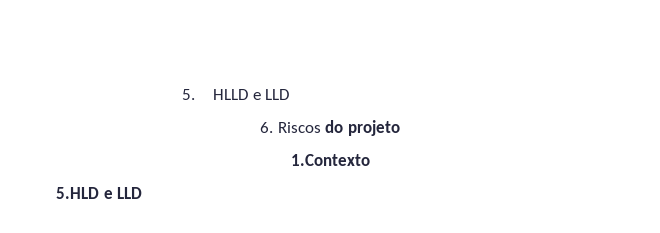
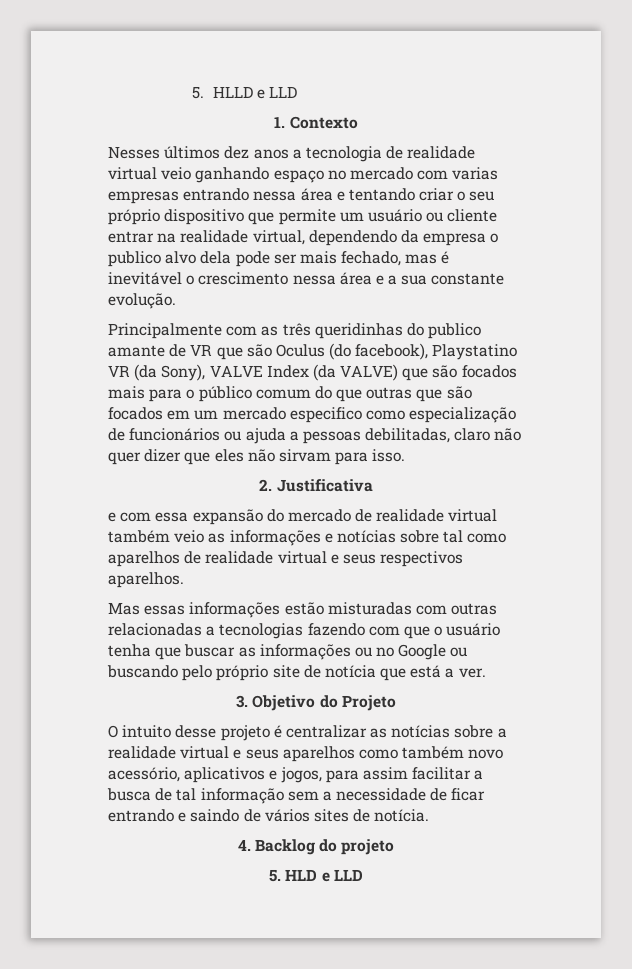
[260,122,321,133] 6. Riscos -> [274,116,358,129] [108,146,476,162] [108,167,499,183] [108,188,495,204] [108,209,498,225] [108,230,499,246] [108,251,450,267] [108,272,505,285] [108,293,176,309] [108,323,482,339] [108,343,518,360] [108,364,517,381] [108,386,472,402] [108,407,517,423] [108,428,522,444] [108,449,406,465] [259,479,373,492] [108,509,498,525] [108,530,507,546] [108,551,464,567] [108,572,184,588] [108,602,498,618] [108,623,501,639] [108,644,468,660] [107,665,486,681] [236,695,396,711] [108,725,507,741] [108,746,504,762] [108,767,484,783] [107,788,486,804] [108,809,430,822] [237,839,315,855] 1. Contexto // Nesses últimos dez anos a tecnologia de realidade virtual veio ganhando espaço no mercado com varias empresas entrando nessa área e tentando criar o seu próprio dispositivo que permite um usuário ou cliente entrar na realidade virtual, dependendo da empresa o publico alvo dela pode ser mais fechado, mas é inevitável o crescimento nessa área e a sua constante evolução. // Principalmente com as três queridinhas do publico amante de VR que são Oculus (do facebook), Playstatino VR (da Sony), VALVE Index (da VALVE) que são focados mais para o público comum do que outras que são focados em um mercado especifico como especialização de funcionários ou ajuda a pessoas debilitadas, claro não quer dizer que eles não sirvam para isso. // 2. Justificativa // e com essa expansão do mercado de realidade virtual também veio as informações e notícias sobre tal como aparelhos de realidade virtual e seus respectivos aparelhos. // Mas essas informações estão misturadas com outras relacionadas a tecnologias fazendo com que o usuário tenha que buscar as informações ou no Google ou buscando pelo próprio site de notícia que está a ver. // 3. Objetivo do Projeto // O intuito desse projeto é centralizar as notícias sobre a realidade virtual e seus aparelhos como também novo acessório, aplicativos e jogos, para assim facilitar a busca de tal informação sem a necessidade de ficar entrando e saindo de vários sites de notícia. // 4. Backlog
[290,154,370,166] [56,187,99,199] 1.Contexto // 5.HLD -> [269,869,318,882] 5. HLD

